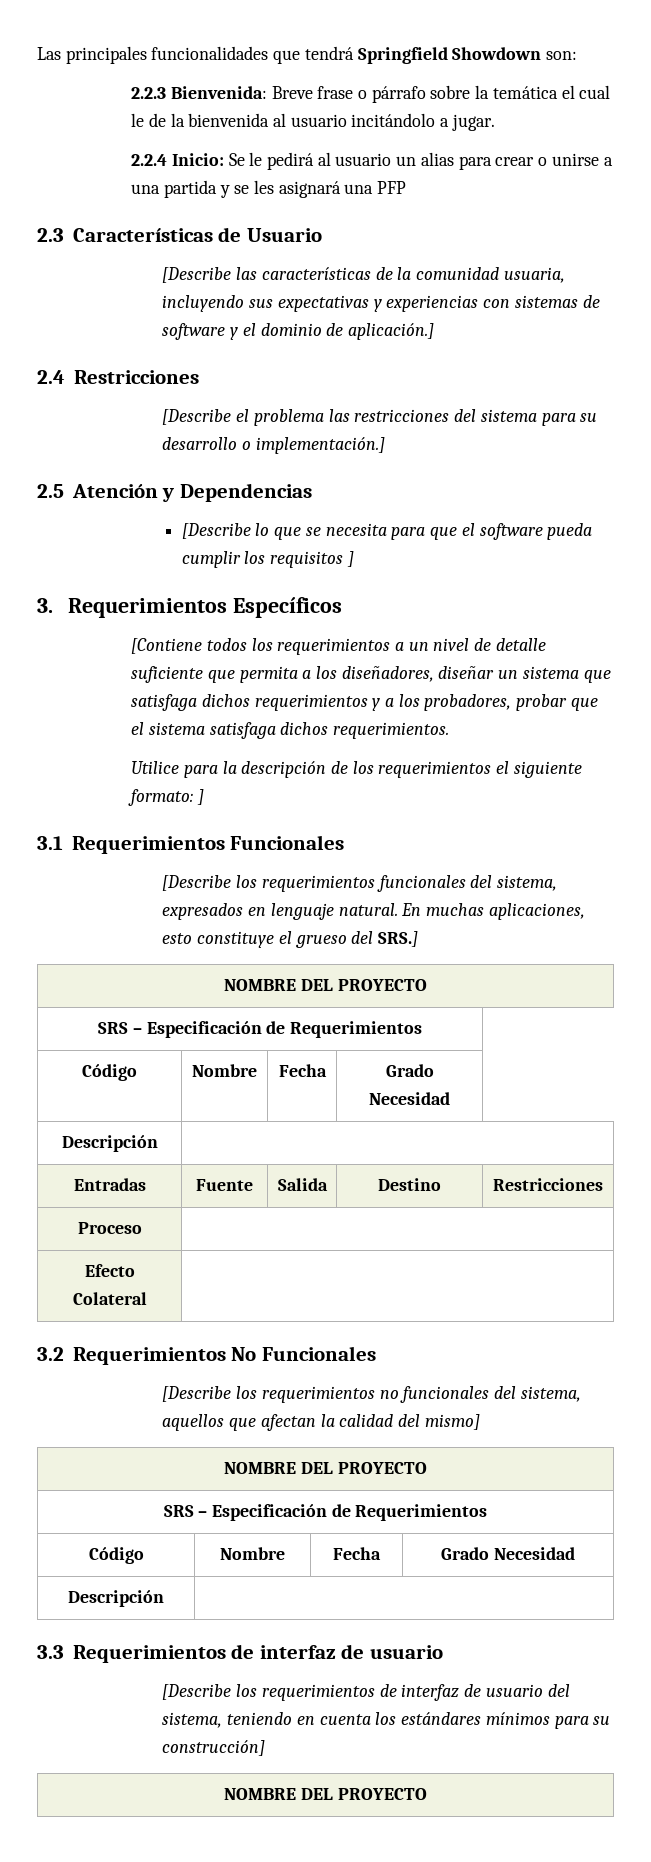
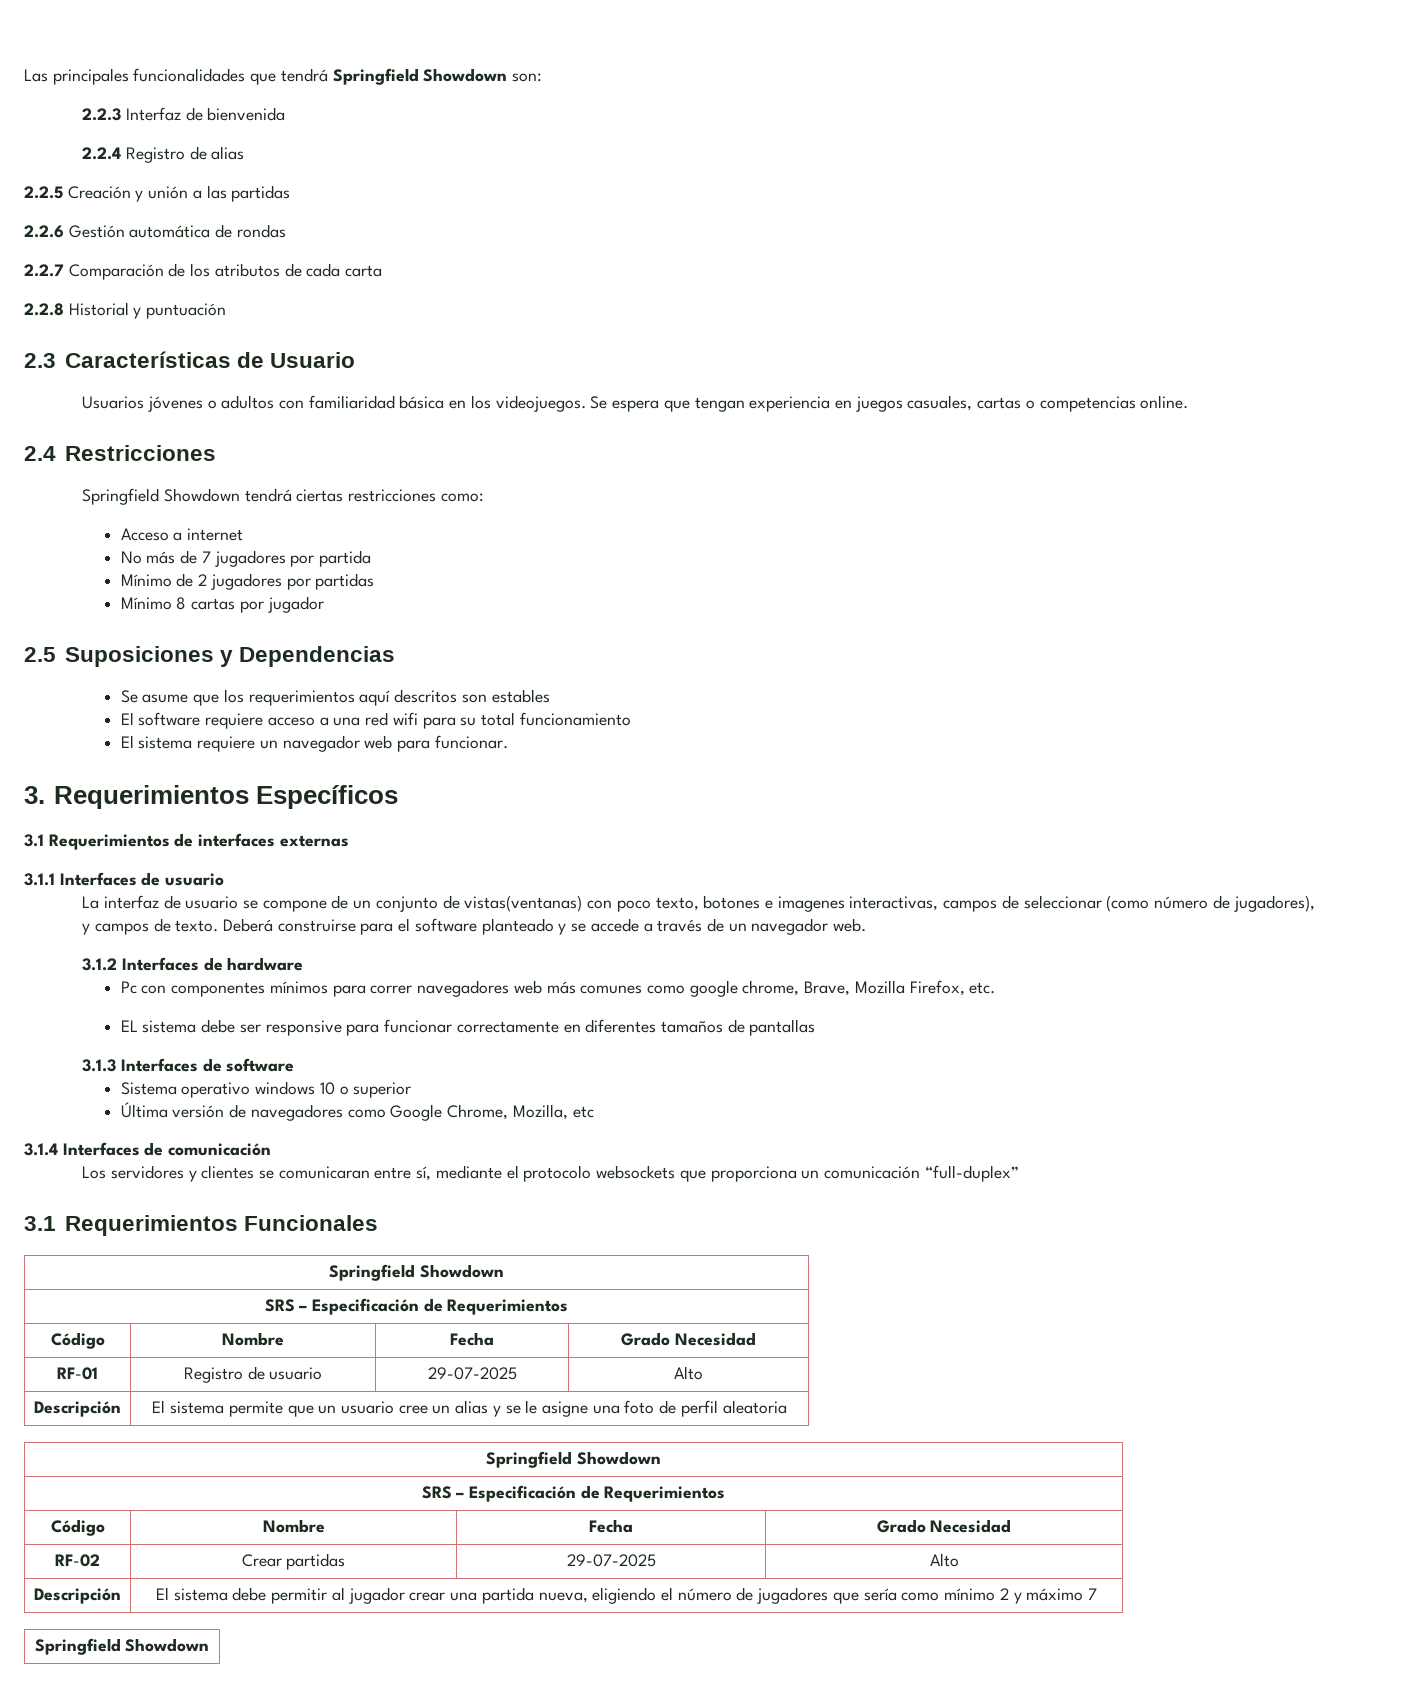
[170,85,611,103] [131,113,495,131] [131,152,613,170] [131,180,407,198] [37,227,322,242] [162,267,565,283] [162,295,600,312] [162,323,435,340] [37,370,199,384] [162,409,598,426] [162,437,385,454] Bienvenida: Breve frase o párrafo sobre la temática el cual le de la bienvenida al usuario incitándolo a jugar. // 2.2.4 Inicio: Se le pedirá al usuario un alias para crear o unirse a una partida y se les asignará una PFP // 2.3 Características de Usuario // [Describe las características de la comunidad usuaria, incluyendo sus expectativas y experiencias con sistemas de software y el dominio de aplicación.] // 2.4 Restricciones // [Describe el problema las restricciones del sistema para su desarrollo o implementación.] -> [125,107,286,121] [82,146,245,163] [24,185,291,202] [24,224,286,238] [24,263,383,280] [24,302,227,319] [24,351,355,368] [82,395,1189,412] [24,445,216,461] [82,488,484,505] [120,528,244,541] [120,550,372,567] [120,573,375,590] [120,596,324,613] Interfaz de bienvenida // 2.2.4 Registro de alias // 2.2.5 Creación y unión a las partidas // 2.2.6 Gestión automática de rondas // 2.2.7 Comparación de los atributos de cada carta // 2.2.8 Historial y puntuación // 2.3 Características de Usuario // Usuarios jóvenes o adultos con familiaridad básica en los videojuegos. Se espera que tengan experiencia en juegos casuales, cartas o competencias online. // 2.4 Restricciones // Springfield Showdown tendrá ciertas restricciones como: // Acceso a internet // No más de 7 jugadores por partida // Mínimo de 2 jugadores por partidas // Mínimo 8 cartas por jugador
[71,484,158,498] Atención -> [64,646,214,667] Suposiciones
[181,523,593,540] [181,551,354,568] [37,597,343,618] [131,638,546,655] [131,665,611,683] [131,694,598,711] [131,722,449,739] [131,761,582,778] [128,789,204,806] [37,835,345,854] [162,875,558,892] [162,903,585,920] [162,931,419,948] [224,979,427,991] [Describe lo que se necesita para que el software pueda cumplir los requisitos ] // 3. Requerimientos Específicos // [Contiene todos los requerimientos a un nivel de detalle suficiente que permita a los diseñadores, diseñar un sistema que satisfaga dichos requerimientos y a los probadores, probar que el sistema satisfaga dichos requerimientos. // Utilice para la descripción de los requerimientos el siguiente formato: ] // 3.1 Requerimientos Funcionales // [Describe los requerimientos funcionales del sistema, expresados en lenguaje natural. En muchas aplicaciones, esto constituye el grueso del SRS.] // NOMBRE DEL PROYECTO -> [120,689,550,706] [120,712,631,729] [120,735,508,752] [24,785,398,809] [24,833,349,850] [24,872,225,886] [82,895,1315,912] [82,918,867,935] [82,957,304,971] [120,980,996,997] [120,1019,816,1036] [82,1058,295,1072] [120,1081,412,1098] [120,1102,594,1121] [24,1142,272,1156] [82,1165,1019,1182] [24,1215,378,1236] [329,1264,504,1281] Se asume que los requerimientos aquí descritos son estables // El software requiere acceso a una red wifi para su total funcionamiento // El sistema requiere un navegador web para funcionar. // 3. Requerimientos Específicos // 3.1 Requerimientos de interfaces externas // 3.1.1 Interfaces de usuario // La interfaz de usuario se compone de un conjunto de vistas(ventanas) con poco texto, botones e imagenes interactivas, campos de seleccionar (como número de jugadores), y campos de texto. Deberá construirse para el software planteado y se accede a través de un navegador web. // 3.1.2 Interfaces de hardware // Pc con componentes mínimos para correr navegadores web más comunes como google chrome, Brave, Mozilla Firefox, etc. // EL sistema debe ser responsive para funcionar correctamente en diferentes tamaños de pantallas // 3.1.3 Interfaces de software // Sistema operativo windows 10 o superior // Última versión de navegadores como Google Chrome, Mozilla, etc // 3.1.4 Interfaces de comunicación // Los servidores y clientes se comunicaran entre sí, mediante el protocolo websockets que proporciona un comunicación “full-duplex” // 3.1 Requerimientos Funcionales // Springfield Showdown
[61,1135,158,1152] [73,1178,146,1191] [196,1179,254,1191] [277,1178,328,1191] [378,1178,441,1191] [493,1178,603,1191] [77,1222,142,1234] [84,1264,135,1277] [72,1292,147,1305] [37,1346,376,1365] [162,1386,581,1403] [162,1414,480,1431] [224,1462,427,1474] Descripción | // Entradas | Fuente | Salida | Destino | Restricciones // Proceso | // Efecto Colateral | // 3.2 Requerimientos No Funcionales // [Describe los requerimientos no funcionales del sistema, aquellos que afectan la calidad del mismo] // NOMBRE DEL PROYECTO -> [57,1367,98,1380] [183,1366,323,1383] [427,1367,517,1380] [674,1366,703,1380] [34,1401,121,1417] [152,1400,787,1417] [486,1451,661,1468] RF-01 | Registro de usuario | 29-07-2025 | Alto // Descripción | El sistema permite que un usuario cree un alias y se le asigne una foto de perfil aleatoria // Springfield Showdown
[68,1590,164,1607] [37,1644,443,1663] [162,1684,570,1701] [162,1712,611,1729] [162,1740,266,1756] [224,1788,427,1800] Descripción | // 3.3 Requerimientos de interfaz de usuario // [Describe los requerimientos de interfaz de usuario del sistema, teniendo en cuenta los estándares mínimos para su construcción] // NOMBRE DEL PROYECTO -> [55,1554,100,1567] [241,1553,346,1570] [566,1554,656,1567] [929,1553,959,1567] [34,1588,121,1604] [156,1587,1097,1604] [34,1638,210,1655] RF-02 | Crear partidas | 29-07-2025 | Alto // Descripción | El sistema debe permitir al jugador crear una partida nueva, eligiendo el número de jugadores que sería como mínimo 2 y máximo 7 // Springfield Showdown

